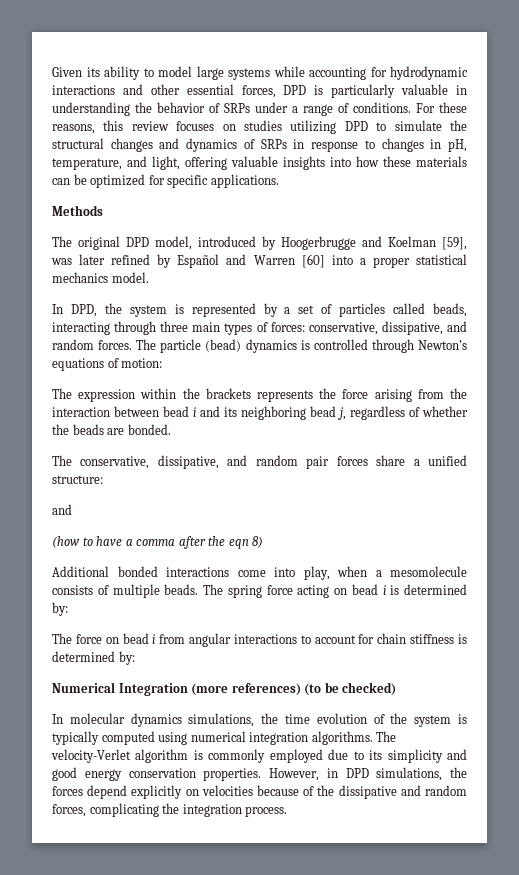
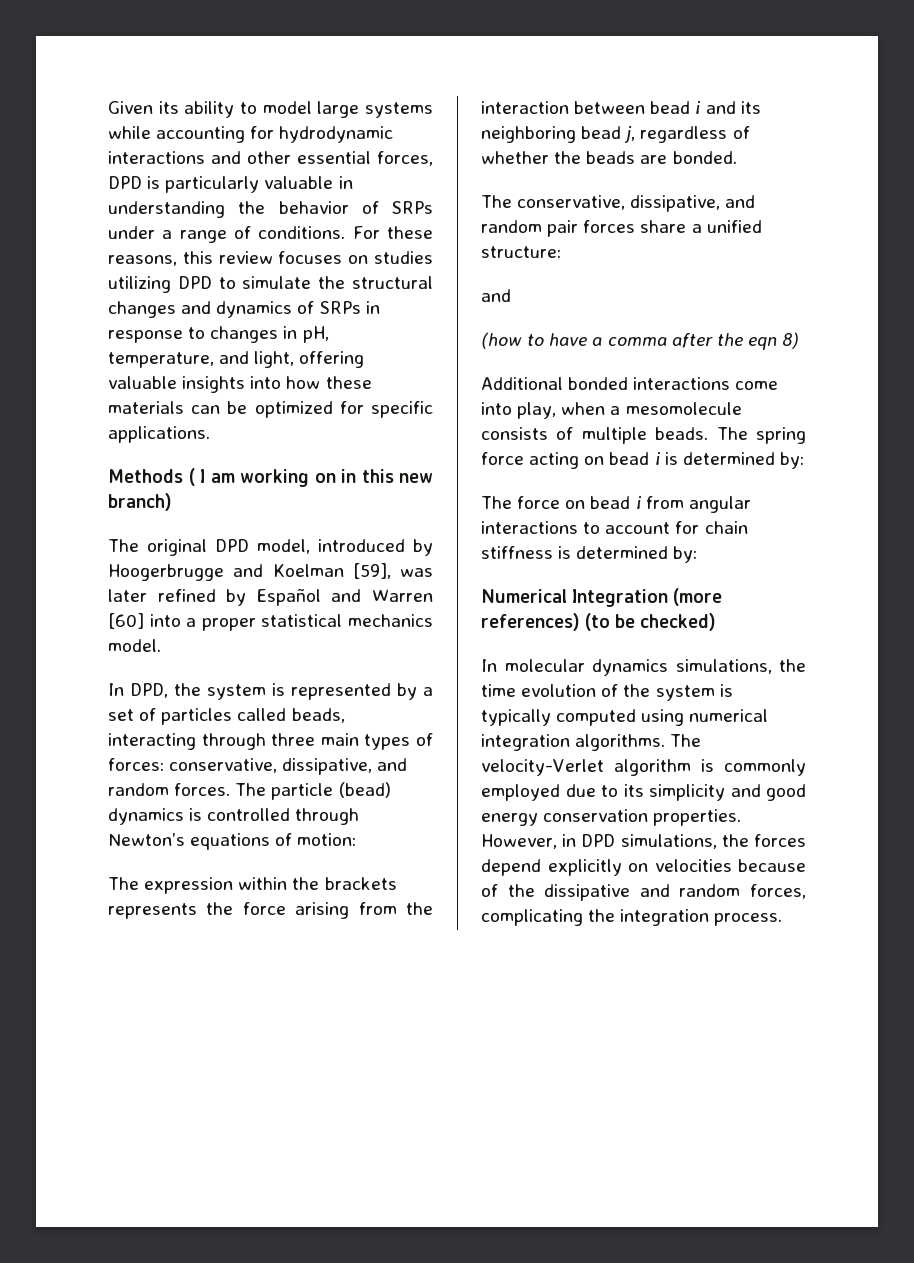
(103, 210) none -> [188,468,433,487] [108,493,172,511] ( I am working on in this new branch)

